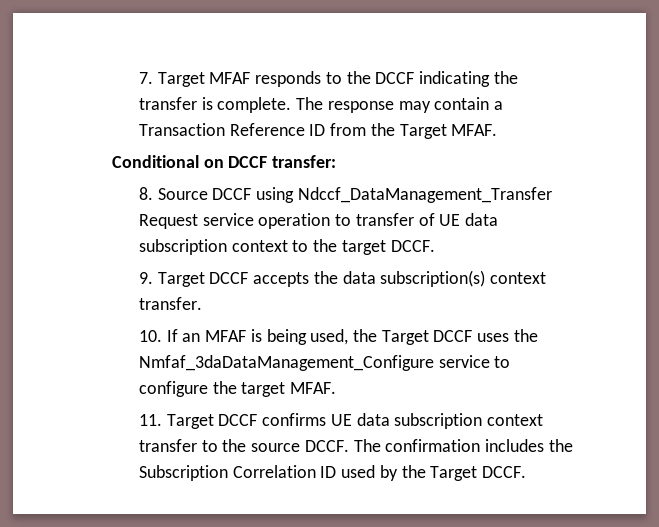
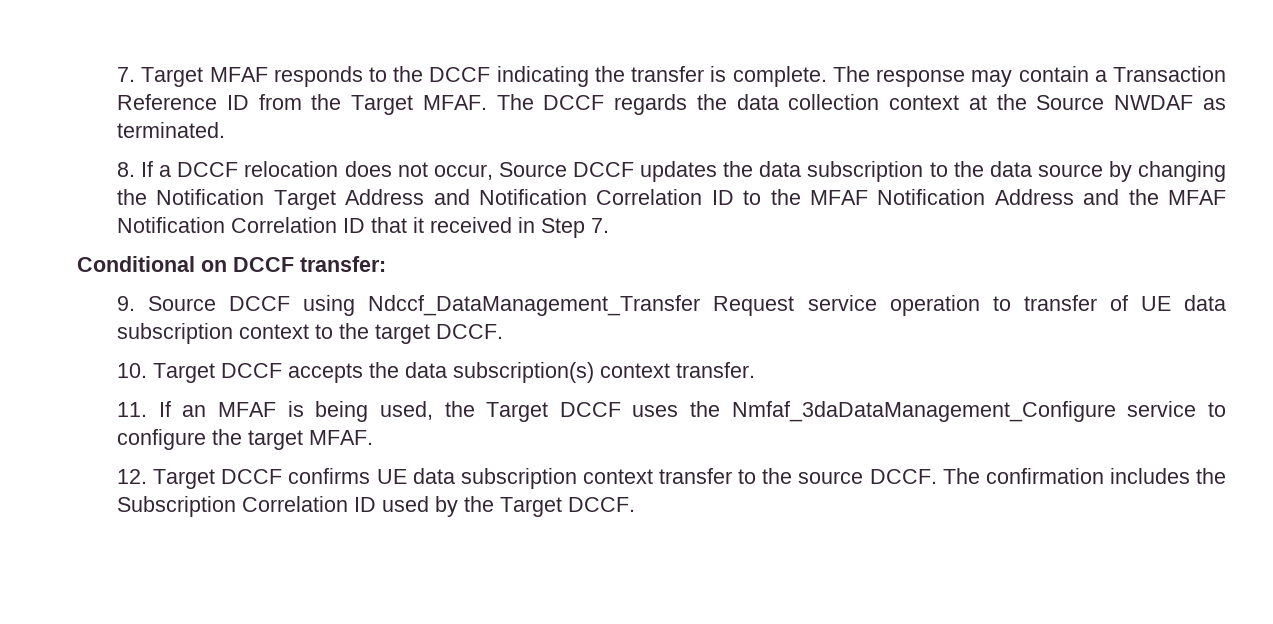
(498, 130) none -> [496,94,1226,115] [117,122,226,138] [117,161,1226,182] [117,189,1226,210] [117,217,610,238] The DCCF regards the data collection context at the Source NWDAF as terminated. // 8. If a DCCF relocation does not occur, Source DCCF updates the data subscription to the data source by changing the Notification Target Address and Notification Correlation ID to the MFAF Notification Address and the MFAF Notification Correlation ID that it received in Step 7.
[138,187,153,200] 8. -> [117,296,136,311] 9.
[138,272,153,284] 9. -> [117,363,148,378] 10.
[138,330,162,342] 10. -> [117,402,148,417] 11.
[138,414,162,426] 11. -> [117,469,148,484] 12.

